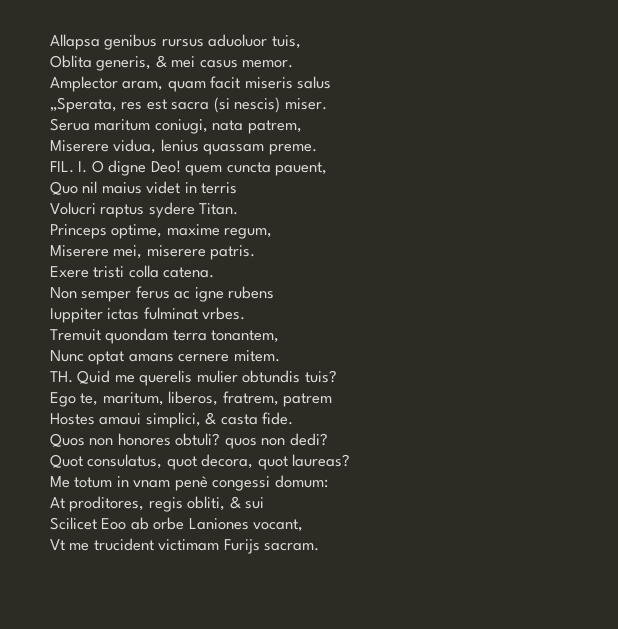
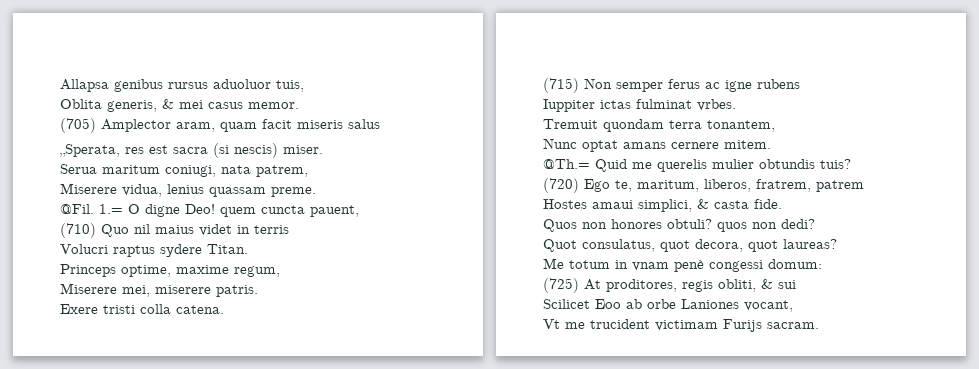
(294, 64) none -> [60,118,96,133] (705)
[50,161,88,173] FIL. I. -> [60,204,123,214] @Fil. 1.=
(328, 169) none -> [60,223,96,238] (710)
(215, 272) none -> [543,78,579,93] (715)
[50,371,73,383] TH. -> [543,159,590,169] @Th.=
(337, 376) none -> [543,178,579,193] (720)
(328, 481) none -> [543,278,579,293] (725)

